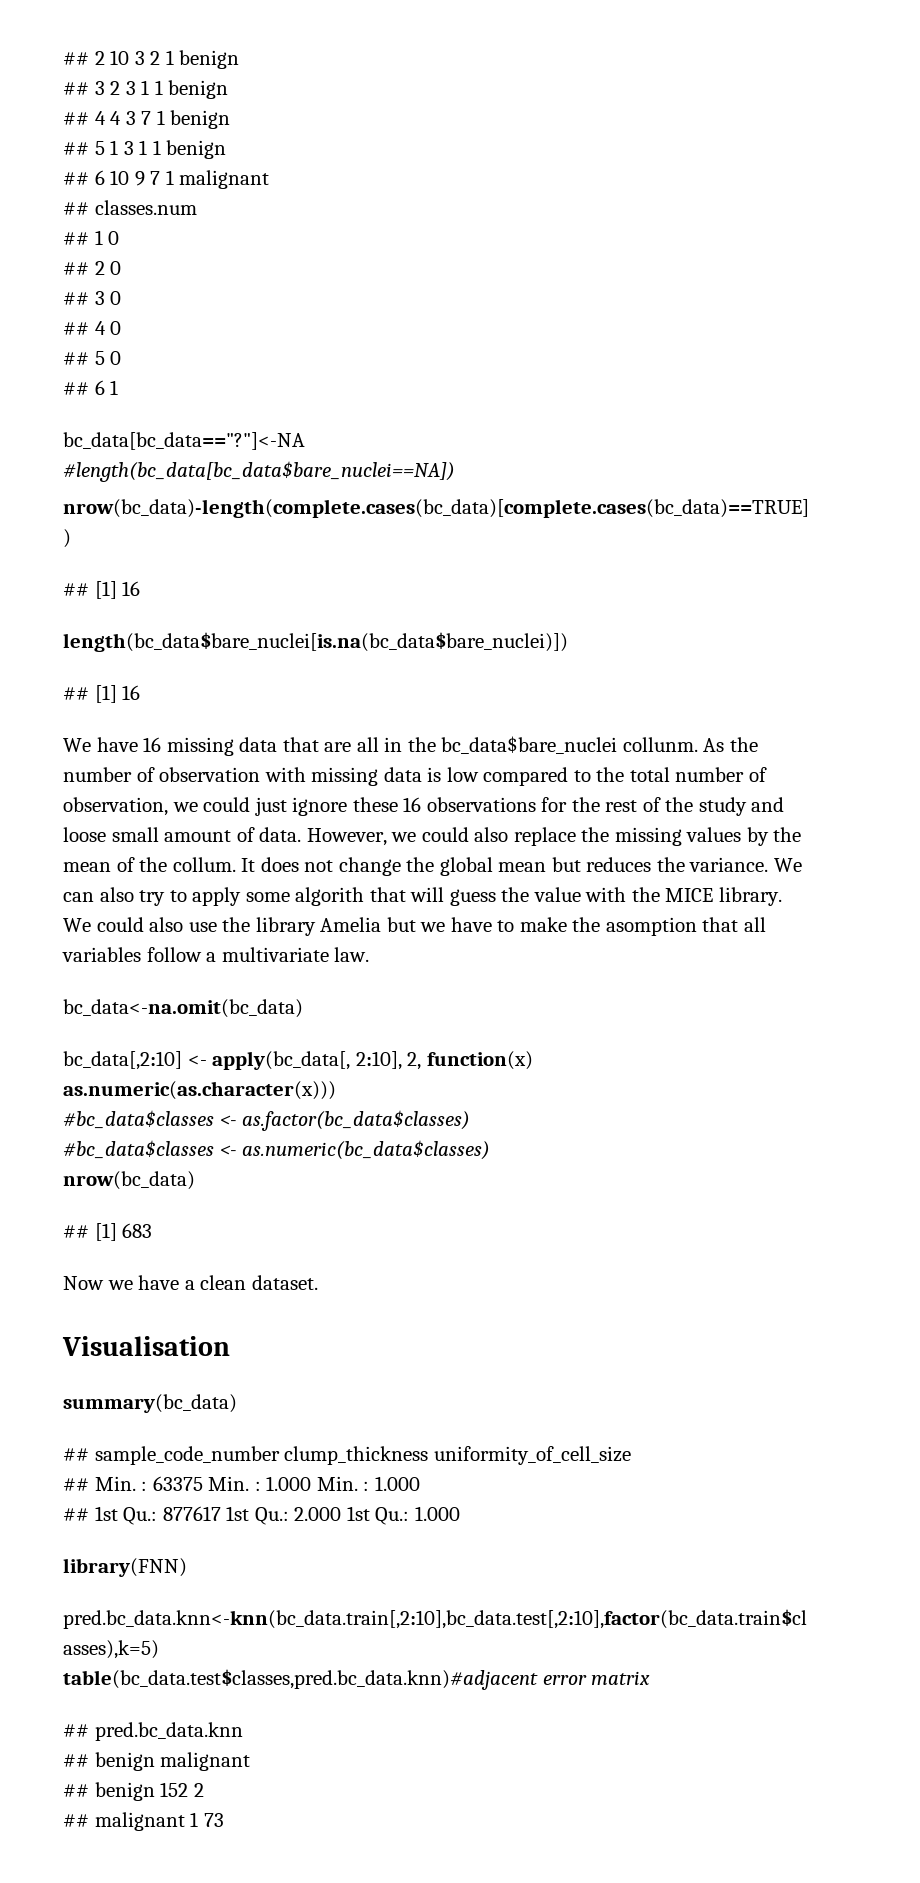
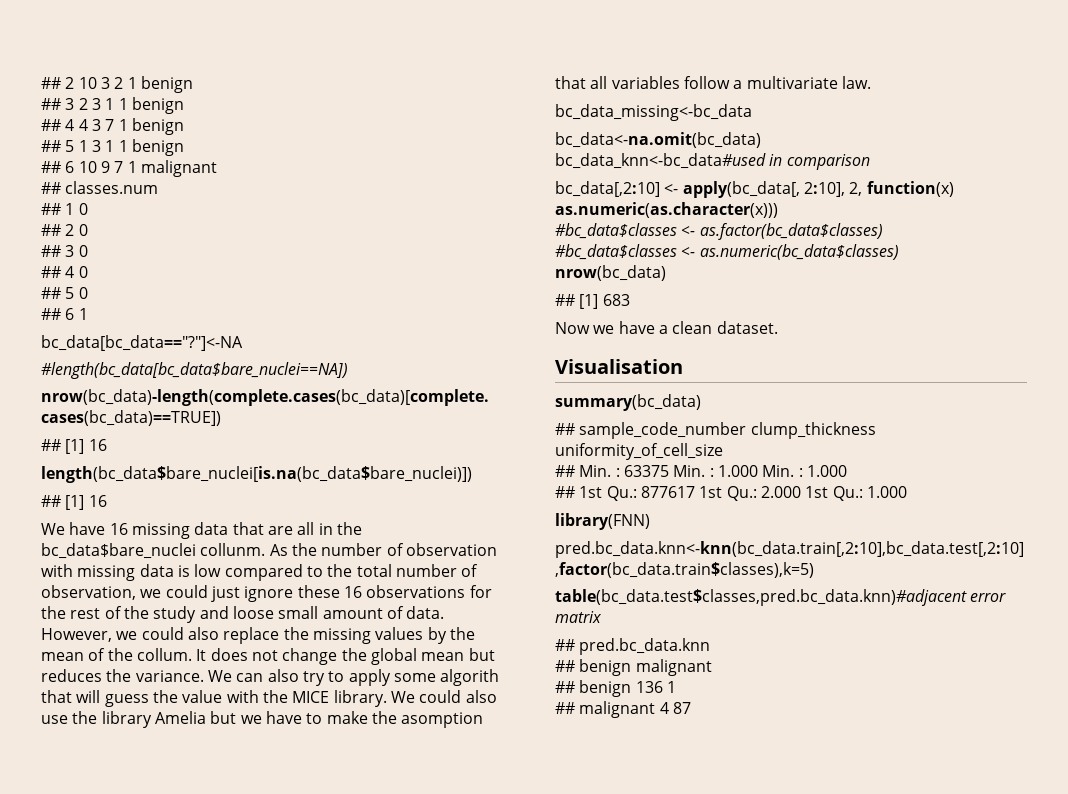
(370, 954) none -> [555,104,752,121] // bc_data_missing<-bc_data
(303, 1008) none -> [555,153,870,170] // bc_data_knn<-bc_data#used in comparison
[160,1782,204,1797] 152 2 -> [635,681,676,693] 136 1
[190,1812,224,1827] 1 73 -> [659,702,691,714] 4 87

